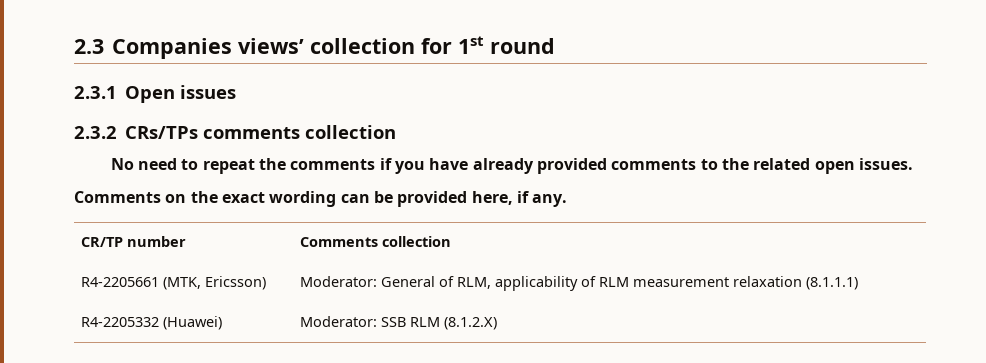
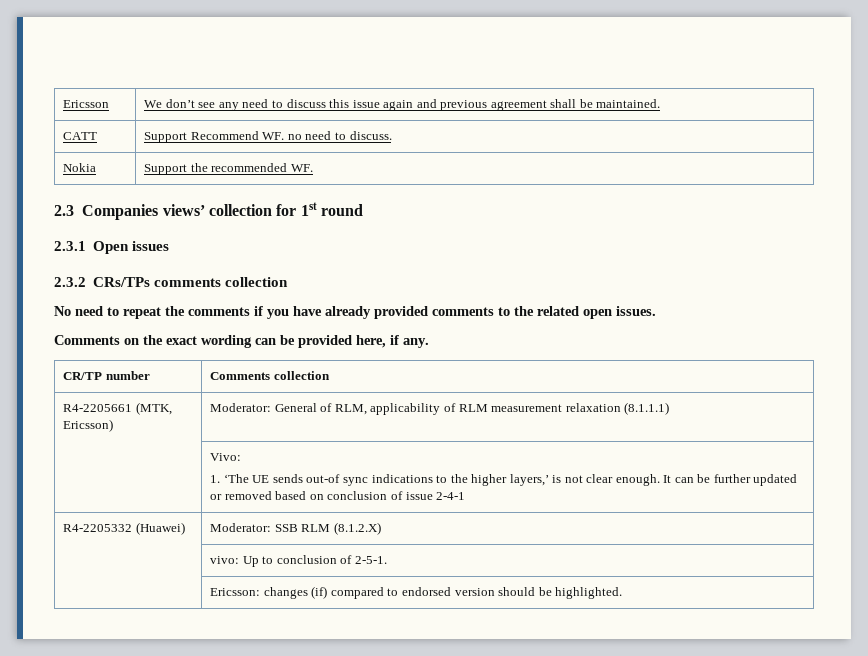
(74, 46) none -> [63,100,110,108] [144,99,661,111] [63,132,98,140] [144,131,392,143] [63,163,97,172] [144,163,313,175] Ericsson | We don’t see any need to discuss this issue again and previous agreement shall be maintained. // CATT | Support Recommend WF. no need to discuss. // Nokia | Support the recommended WF. //
(859, 283) none -> [210,453,242,461] [210,474,798,486] [210,491,466,500] // | Vivo: // 1. ‘The UE sends out-of sync indications to the higher layers,’ is not clear enough. It can be further updated or removed based on conclusion of issue 2-4-1
(498, 323) none -> [210,555,387,567] [210,586,623,599] // | vivo: Up to conclusion of 2-5-1. // | Ericsson: changes (if) compared to endorsed version should be highlighted.

